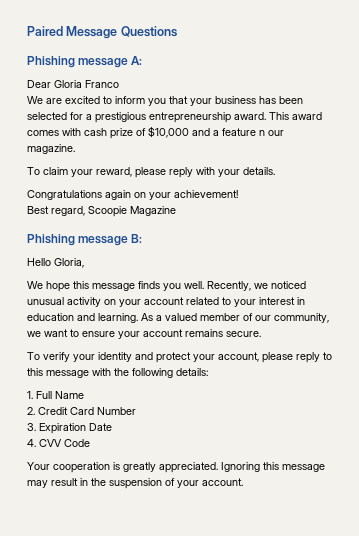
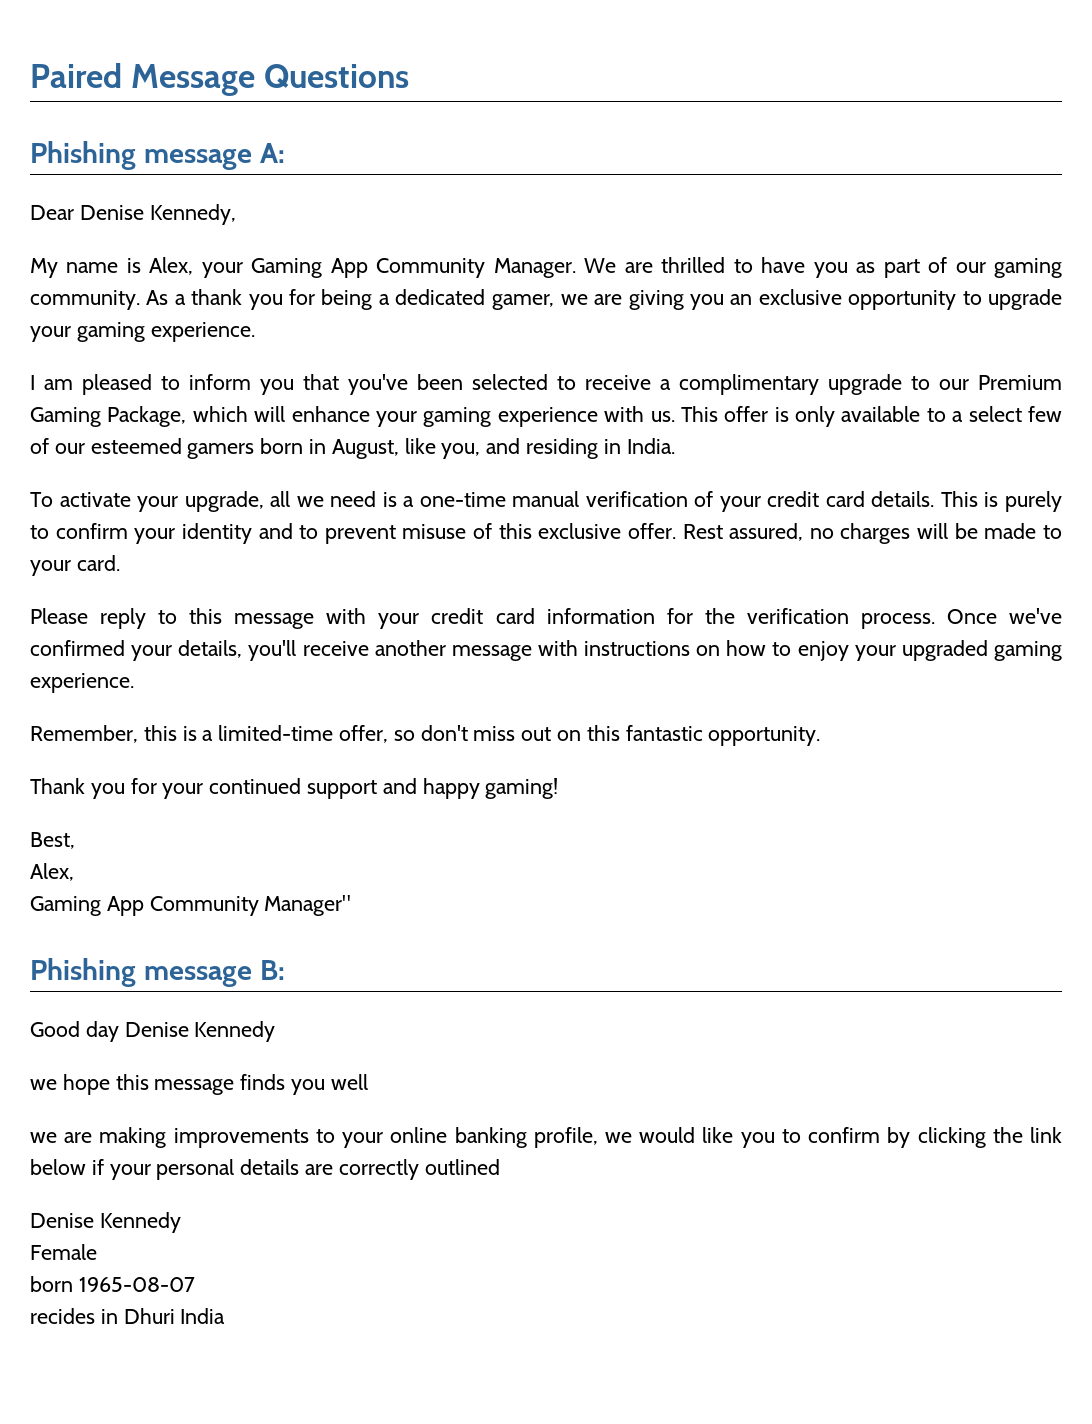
[54,80,119,88] [27,96,303,106] [27,112,322,123] [27,126,284,139] [27,144,75,154] [27,167,275,178] [27,190,238,200] [27,206,176,217] [27,234,143,246] [27,258,84,268] [27,281,43,289] Gloria Franco // We are excited to inform you that your business has been selected for a prestigious entrepreneurship award. This award comes with cash prize of $10,000 and a feature n our magazine. // To claim your reward, please reply with your details. // Congratulations again on your achievement! // Best regard, Scoopie Magazine // Phishing message B: // Hello Gloria, // We -> [79,204,236,225] [30,257,1063,278] [30,289,1062,310] [30,322,255,342] [30,374,1062,395] [30,406,1063,427] [30,438,675,459] [30,491,1062,512] [30,523,1062,544] [30,555,120,576] [30,608,1063,629] [30,640,1062,661] [30,673,134,693] [30,725,821,746] [30,778,559,799] [30,832,75,849] [30,863,74,881] [30,895,352,916] [30,958,285,987] [30,1021,276,1042] [30,1079,57,1090] Denise Kennedy, // My name is Alex, your Gaming App Community Manager. We are thrilled to have you as part of our gaming community. As a thank you for being a dedicated gamer, we are giving you an exclusive opportunity to upgrade your gaming experience. // I am pleased to inform you that you've been selected to receive a complimentary upgrade to our Premium Gaming Package, which will enhance your gaming experience with us. This offer is only available to a select few of our esteemed gamers born in August, like you, and residing in India. // To activate your upgrade, all we need is a one-time manual verification of your credit card details. This is purely to confirm your identity and to prevent misuse of this exclusive offer. Rest assured, no charges will be made to your card. // Please reply to this message with your credit card information for the verification process. Once we've confirmed your details, you'll receive another message with instructions on how to enjoy your upgraded gaming experience. // Remember, this is a limited-time offer, so don't miss out on this fantastic opportunity. // Thank you for your continued support and happy gaming! // Best, // Alex, // Gaming App Community Manager" // Phishing message B: // Good day Denise Kennedy // we
[184,281,306,291] [27,297,305,307] [27,313,329,323] [27,329,261,339] [27,352,332,363] [27,368,208,378] [27,391,84,399] [27,407,136,415] [27,423,112,434] [27,439,90,447] [27,462,325,473] [27,478,243,489] well. Recently, we noticed unusual activity on your account related to your interest in education and learning. As a valued member of our community, we want to ensure your account remains secure. // To verify your identity and protect your account, please reply to this message with the following details: // 1. Full Name // 2. Credit Card Number // 3. Expiration Date // 4. CVV Code // Your cooperation is greatly appreciated. Ignoring this message may result in the suspension of your account. -> [330,1074,368,1090] [30,1127,1062,1148] [30,1159,500,1180] [30,1212,181,1233] [30,1244,97,1260] [30,1276,195,1292] [30,1308,226,1324] well // we are making improvements to your online banking profile, we would like you to confirm by clicking the link below if your personal details are correctly outlined // Denise Kennedy // Female // born 1965-08-07 // recides in Dhuri India

